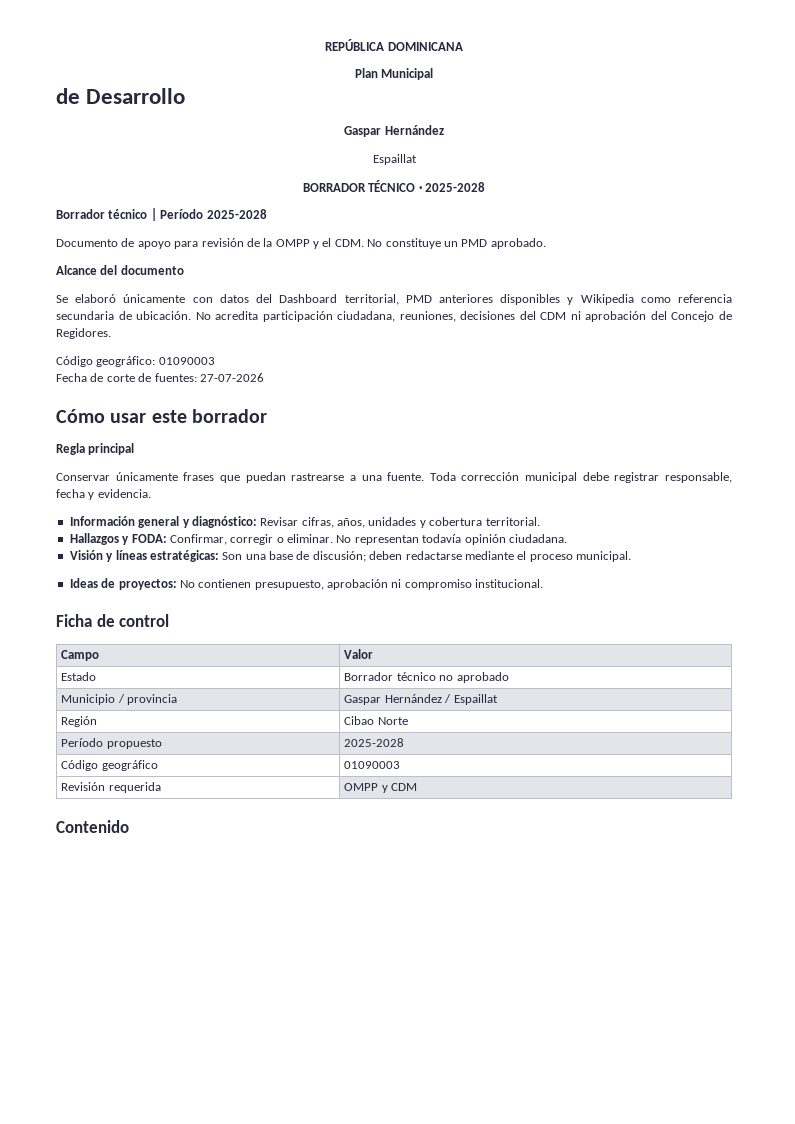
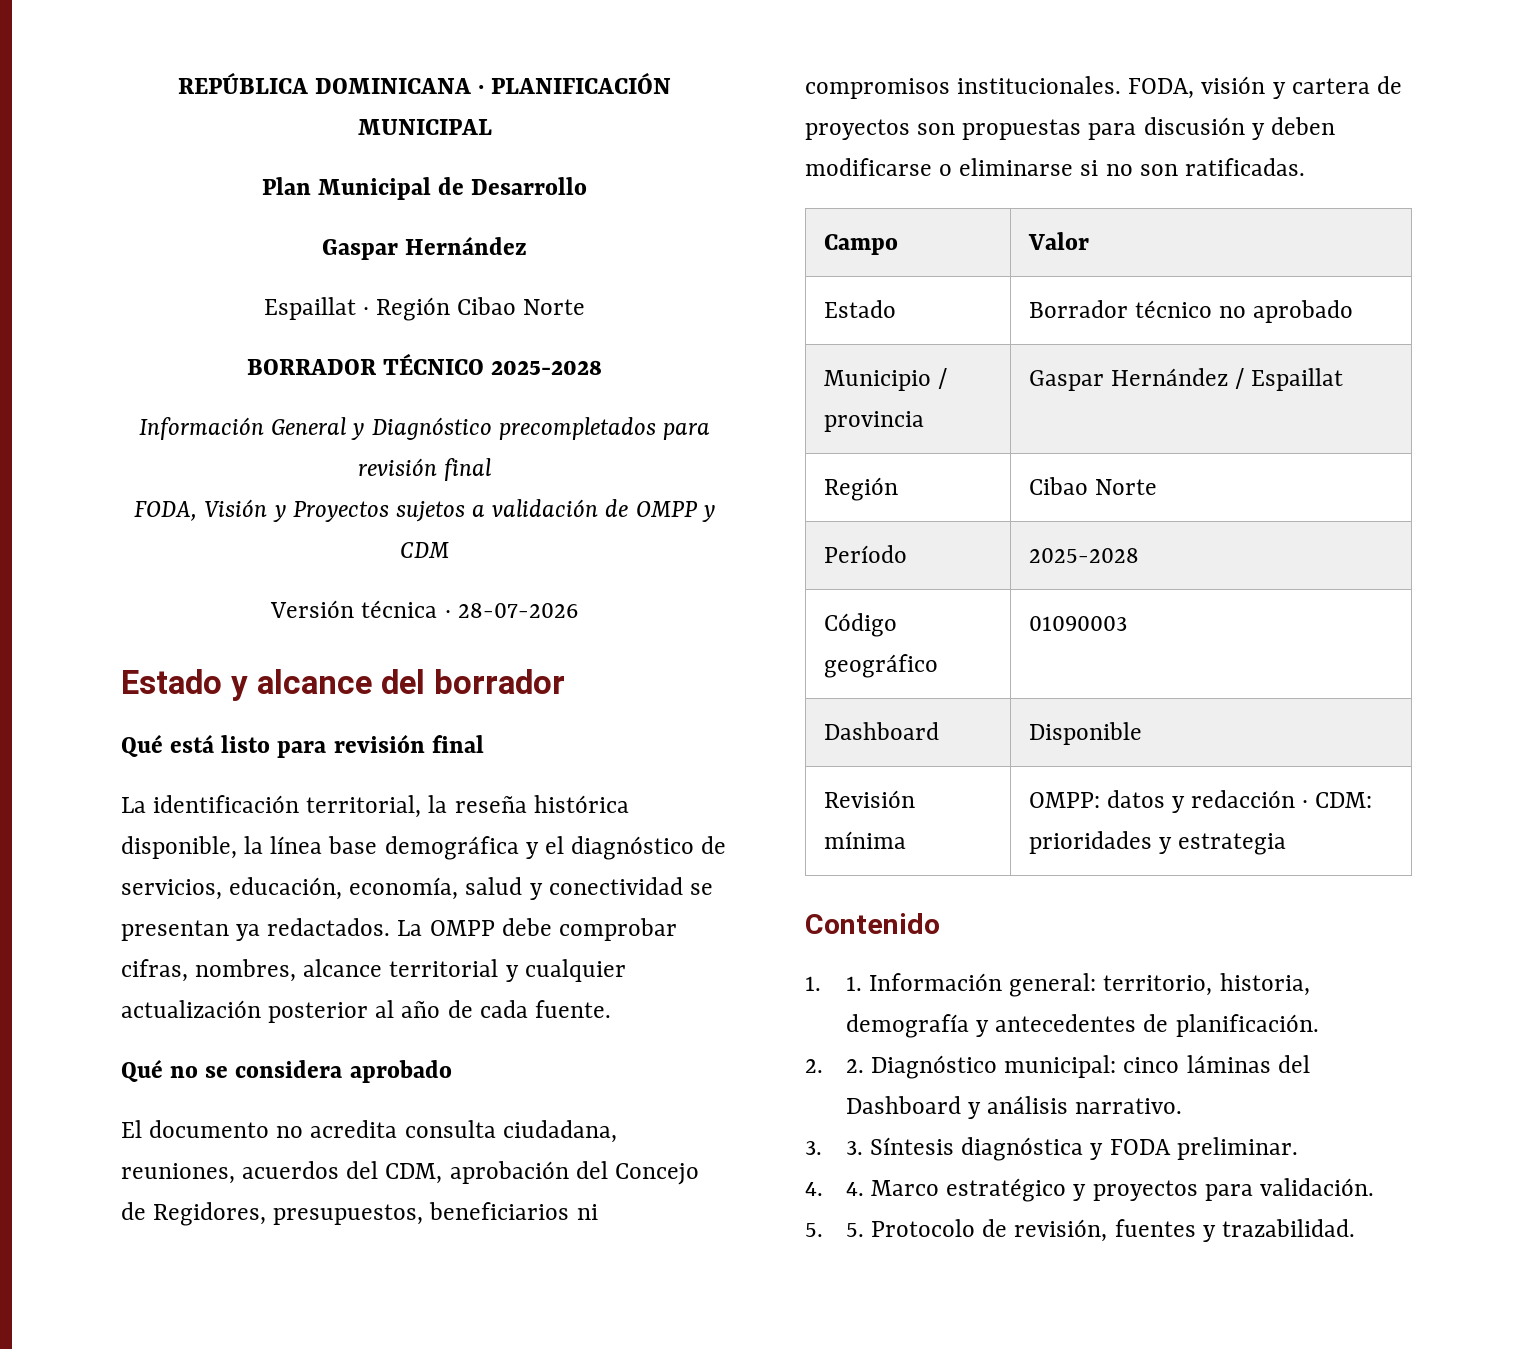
(463, 46) none -> [478,72,672,94] [357,119,492,135] · PLANIFICACIÓN MUNICIPAL
(434, 74) // -> (431, 188) none
(417, 159) none -> [362,297,586,321] · Región Cibao Norte
[418,182,486,192] [56,208,267,221] [56,238,546,249] [56,265,184,275] [56,294,732,305] [56,311,732,322] [56,328,111,339] [56,356,215,367] [56,373,264,382] [56,409,267,423] [56,443,135,455] [56,472,732,483] [56,489,151,500] [69,516,540,528] [69,533,567,545] [69,550,631,562] [69,578,544,590] [56,614,170,627] · 2025-2028 // Borrador técnico | Período 2025-2028 // Documento de apoyo para revisión de la OMPP y el CDM. No constituye un PMD aprobado. // Alcance del documento // Se elaboró únicamente con datos del Dashboard territorial, PMD anteriores disponibles y Wikipedia como referencia secundaria de ubicación. No acredita participación ciudadana, reuniones, decisiones del CDM ni aprobación del Concejo de Regidores. // Código geográfico: 01090003 // Fecha de corte de fuentes: 27-07-2026 // Cómo usar este borrador // Regla principal // Conservar únicamente frases que puedan rastrearse a una fuente. Toda corrección municipal debe registrar responsable, fecha y evidencia. // Información general y diagnóstico: Revisar cifras, años, unidades y cobertura territorial. // Hallazgos y FODA: Confirmar, corregir o eliminar. No representan todavía opinión ciudadana. // Visión y líneas estratégicas: Son una base de discusión; deben redactarse mediante el proceso municipal. // Ideas de proyectos: No contienen presupuesto, aprobación ni compromiso institucional. // Ficha de control -> [491,360,603,375] [139,417,710,440] [357,458,492,481] [134,499,715,522] [400,542,449,558] [270,600,578,618] [121,669,565,701] [121,734,484,758] [121,795,629,818] [121,836,727,860] [121,877,713,900] [121,918,677,941] [121,959,626,982] [121,1000,611,1023] [121,1059,452,1083] [121,1120,617,1143] [121,1161,699,1185] [121,1202,598,1226] [805,76,1402,99] [805,117,1335,140] [805,158,1305,176] 2025-2028 // Información General y Diagnóstico precompletados para revisión final // FODA, Visión y Proyectos sujetos a validación de OMPP y CDM // Versión técnica · 28-07-2026 // Estado y alcance del borrador // Qué está listo para revisión final // La identificación territorial, la reseña histórica disponible, la línea base demográfica y el diagnóstico de servicios, educación, economía, salud y conectividad se presentan ya redactados. La OMPP debe comprobar cifras, nombres, alcance territorial y cualquier actualización posterior al año de cada fuente. // Qué no se considera aprobado // El documento no acredita consulta ciudadana, reuniones, acuerdos del CDM, aprobación del Concejo de Regidores, presupuestos, beneficiarios ni compromisos institucionales. FODA, visión y cartera de proyectos son propuestas para discusión y deben modificarse o eliminarse si no son ratificadas.
[106,739,162,749] propuesto -> (907, 554) none
(401, 765) none -> [823,722,939,740] [1028,722,1142,745] // Dashboard | Disponible
[108,782,161,793] [344,783,418,793] [56,820,129,833] requerida | OMPP y CDM // Contenido -> [823,831,906,849] [1028,790,1373,813] [1028,831,1286,855] [805,913,940,934] [805,973,1310,997] [845,1014,1319,1038] [805,1055,1310,1079] [845,1096,1183,1119] [805,1137,1298,1161] [805,1178,1374,1202] [805,1219,1355,1242] mínima | OMPP: datos y redacción · CDM: prioridades y estrategia // Contenido // 1. 1. Información general: territorio, historia, demografía y antecedentes de planificación. // 2. 2. Diagnóstico municipal: cinco láminas del Dashboard y análisis narrativo. // 3. 3. Síntesis diagnóstica y FODA preliminar. // 4. 4. Marco estratégico y proyectos para validación. // 5. 5. Protocolo de revisión, fuentes y trazabilidad.

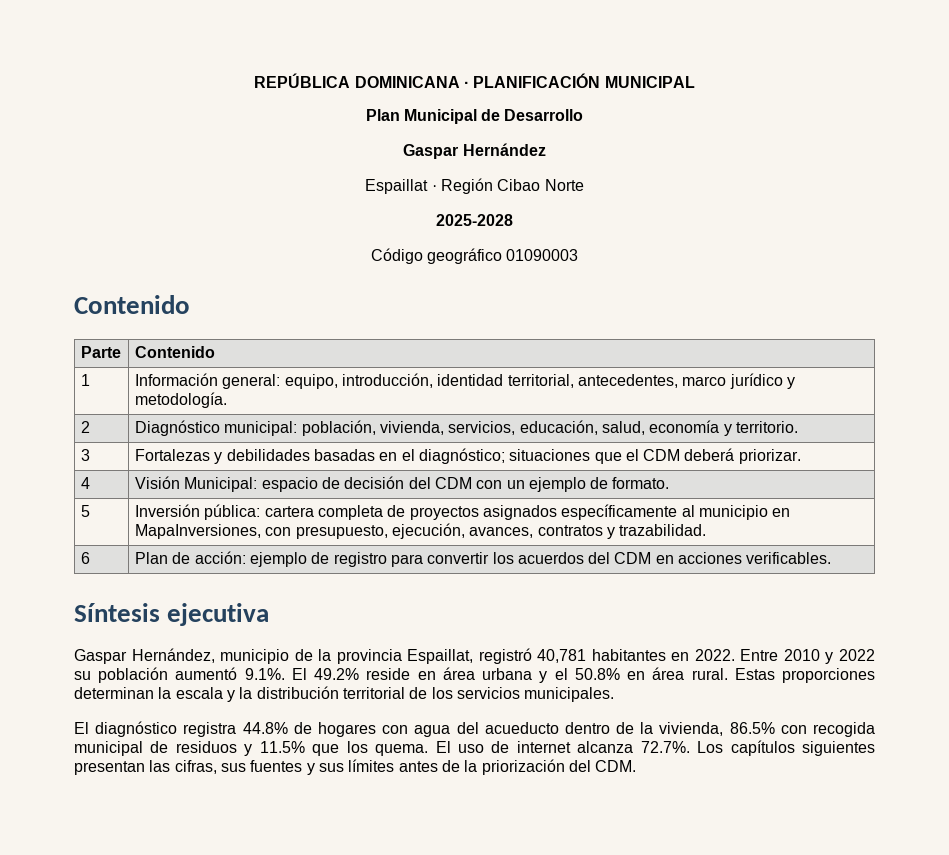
[246,353,603,375] [139,417,710,440] [357,458,492,481] [134,499,715,522] [400,542,449,558] [270,600,578,618] [121,669,565,701] [121,734,484,758] [121,795,629,818] [121,836,727,860] [121,877,713,900] [121,918,677,941] [121,959,626,982] [121,1000,611,1023] [121,1059,452,1083] [121,1120,617,1143] [121,1161,699,1185] [121,1202,598,1226] [805,76,1402,99] [805,117,1335,140] [805,158,1305,176] [823,234,898,255] [1027,232,1089,250] [823,300,896,318] [1028,300,1353,323] [823,368,947,391] [823,411,924,432] [1028,368,1343,391] [823,477,898,501] [1028,477,1157,495] [823,545,907,563] [1028,548,1139,563] [823,613,897,637] [823,654,938,678] [1028,616,1127,631] [823,722,939,740] [1028,722,1142,745] [823,790,915,808] [823,831,906,849] [1028,790,1373,813] [1028,831,1286,855] [805,913,940,934] [805,973,1310,997] [845,1014,1319,1038] [805,1055,1310,1079] [845,1096,1183,1119] [805,1137,1298,1161] [805,1178,1374,1202] [805,1219,1355,1242] BORRADOR TÉCNICO 2025-2028 // Información General y Diagnóstico precompletados para revisión final // FODA, Visión y Proyectos sujetos a validación de OMPP y CDM // Versión técnica · 28-07-2026 // Estado y alcance del borrador // Qué está listo para revisión final // La identificación territorial, la reseña histórica disponible, la línea base demográfica y el diagnóstico de servicios, educación, economía, salud y conectividad se presentan ya redactados. La OMPP debe comprobar cifras, nombres, alcance territorial y cualquier actualización posterior al año de cada fuente. // Qué no se considera aprobado // El documento no acredita consulta ciudadana, reuniones, acuerdos del CDM, aprobación del Concejo de Regidores, presupuestos, beneficiarios ni compromisos institucionales. FODA, visión y cartera de proyectos son propuestas para discusión y deben modificarse o eliminarse si no son ratificadas. // Campo | Valor // Estado | Borrador técnico no aprobado // Municipio / provincia | Gaspar Hernández / Espaillat // Región | Cibao Norte // Período | 2025-2028 // Código geográfico | 01090003 // Dashboard | Disponible // Revisión mínima | OMPP: datos y redacción · CDM: prioridades y estrategia // Contenido // 1. 1. Información general: territorio, historia, demografía y antecedentes de planificación. // 2. 2. Diagnóstico municipal: cinco láminas del Dashboard y análisis narrativo. // 3. 3. Síntesis diagnóstica y FODA preliminar. // 4. 4. Marco estratégico y proyectos para validación. // 5. 5. Protocolo de revisión, fuentes y trazabilidad. -> [436,214,513,226] [370,248,579,264] [74,295,190,314] [80,346,121,358] [134,346,215,358] [80,374,90,386] [134,373,795,389] [134,392,227,408] [80,421,90,433] [134,420,798,436] [80,449,90,461] [134,448,801,464] [80,477,90,489] [134,476,670,492] [80,505,90,517] [134,504,791,520] [134,523,707,539] [80,552,90,564] [134,551,832,567] [74,603,270,626] [74,648,875,664] [74,667,876,683] [74,686,615,702] [74,721,875,737] [74,740,875,756] [74,759,637,775] 2025-2028 // Código geográfico 01090003 // Contenido // Parte | Contenido // 1 | Información general: equipo, introducción, identidad territorial, antecedentes, marco jurídico y metodología. // 2 | Diagnóstico municipal: población, vivienda, servicios, educación, salud, economía y territorio. // 3 | Fortalezas y debilidades basadas en el diagnóstico; situaciones que el CDM deberá priorizar. // 4 | Visión Municipal: espacio de decisión del CDM con un ejemplo de formato. // 5 | Inversión pública: cartera completa de proyectos asignados específicamente al municipio en MapaInversiones, con presupuesto, ejecución, avances, contratos y trazabilidad. // 6 | Plan de acción: ejemplo de registro para convertir los acuerdos del CDM en acciones verificables. // Síntesis ejecutiva // Gaspar Hernández, municipio de la provincia Espaillat, registró 40,781 habitantes en 2022. Entre 2010 y 2022 su población aumentó 9.1%. El 49.2% reside en área urbana y el 50.8% en área rural. Estas proporciones determinan la escala y la distribución territorial de los servicios municipales. // El diagnóstico registra 44.8% de hogares con agua del acueducto dentro de la vivienda, 86.5% con recogida municipal de residuos y 11.5% que los quema. El uso de internet alcanza 72.7%. Los capítulos siguientes presentan las cifras, sus fuentes y sus límites antes de la priorización del CDM.

